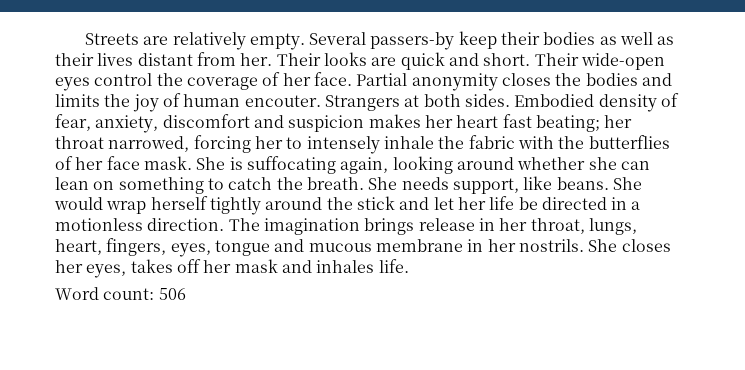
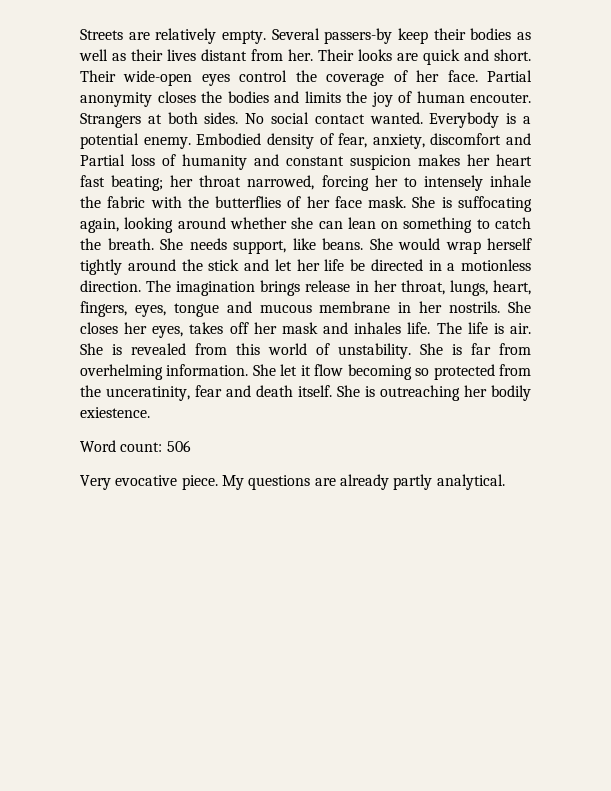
(510, 100) none -> [245,112,531,128] [80,133,191,149] No social contact wanted. Everybody is a potential enemy.
(284, 121) none -> [80,154,344,170] Partial loss of humanity and constant
[55,287,186,300] // Word count: 506 -> [436,322,531,334] [80,343,531,359] [80,364,532,380] [80,385,531,401] [80,407,150,418] [80,440,191,452] [80,474,505,490] The life is air. She is revealed from this world of unstability. She is far from overhelming information. She let it flow becoming so protected from the unceratinity, fear and death itself. She is outreaching her bodily exiestence. // Word count: 506 // Very evocative piece. My questions are already partly analytical.

